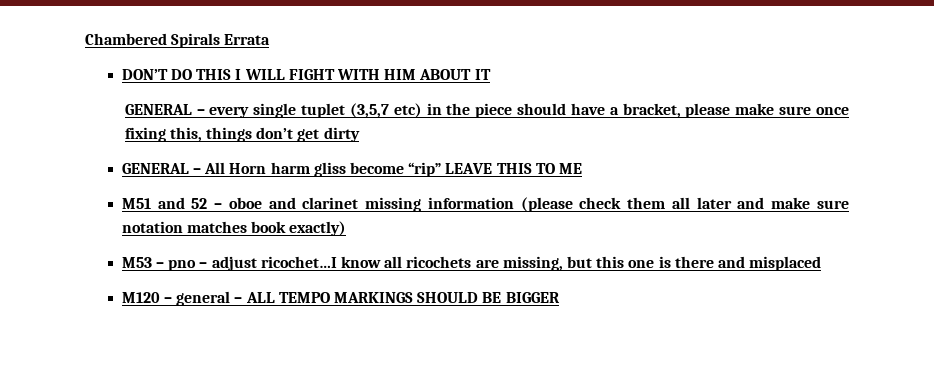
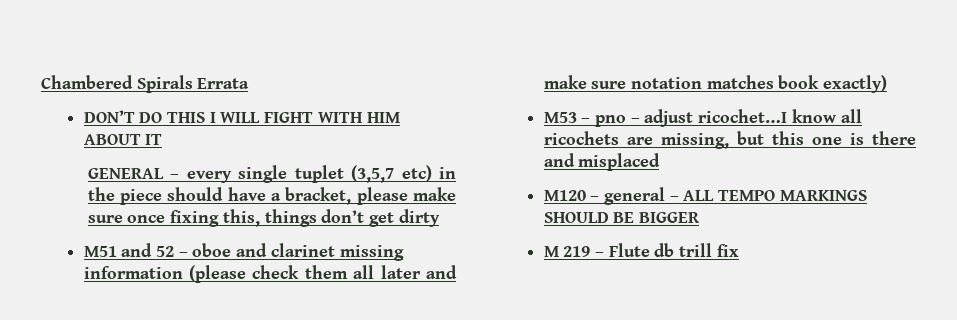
[121,162,582,177] // GENERAL – All Horn harm gliss become “rip” LEAVE THIS TO ME -> (440, 218) none
(560, 297) none -> [543,243,739,257] // M 219 – Flute db trill fix

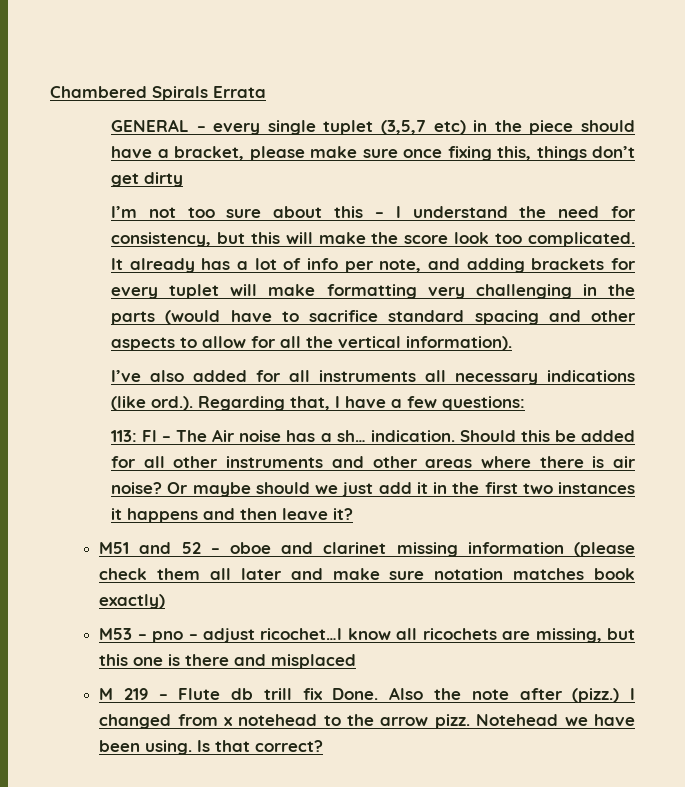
[83,110,400,123] [83,134,163,145] // DON’T DO THIS I WILL FIGHT WITH HIM ABOUT IT -> (266, 92) none
(440, 218) none -> [111,206,636,218] [111,232,636,247] [111,258,636,273] [111,284,635,299] [111,310,636,325] [111,336,513,351] [111,370,635,385] [111,396,526,411] [111,429,635,442] [111,456,636,468] [111,482,636,497] [111,508,354,523] // I’m not too sure about this – I understand the need for consistency, but this will make the score look too complicated. It already has a lot of info per note, and adding brackets for every tuplet will make formatting very challenging in the parts (would have to sacrifice standard spacing and other aspects to allow for all the vertical information). // I’ve also added for all instruments all necessary indications (like ord.). Regarding that, I have a few questions: // 113: Fl – The Air noise has a sh… indication. Should this be added for all other instruments and other areas where there is air noise? Or maybe should we just add it in the first two instances it happens and then leave it?
[543,187,867,205] [543,212,701,223] // M120 – general – ALL TEMPO MARKINGS SHOULD BE BIGGER -> (357, 661) none
(739, 250) none -> [332,687,635,703] [99,714,636,729] [99,740,324,755] Done. Also the note after (pizz.) I changed from x notehead to the arrow pizz. Notehead we have been using. Is that correct?

